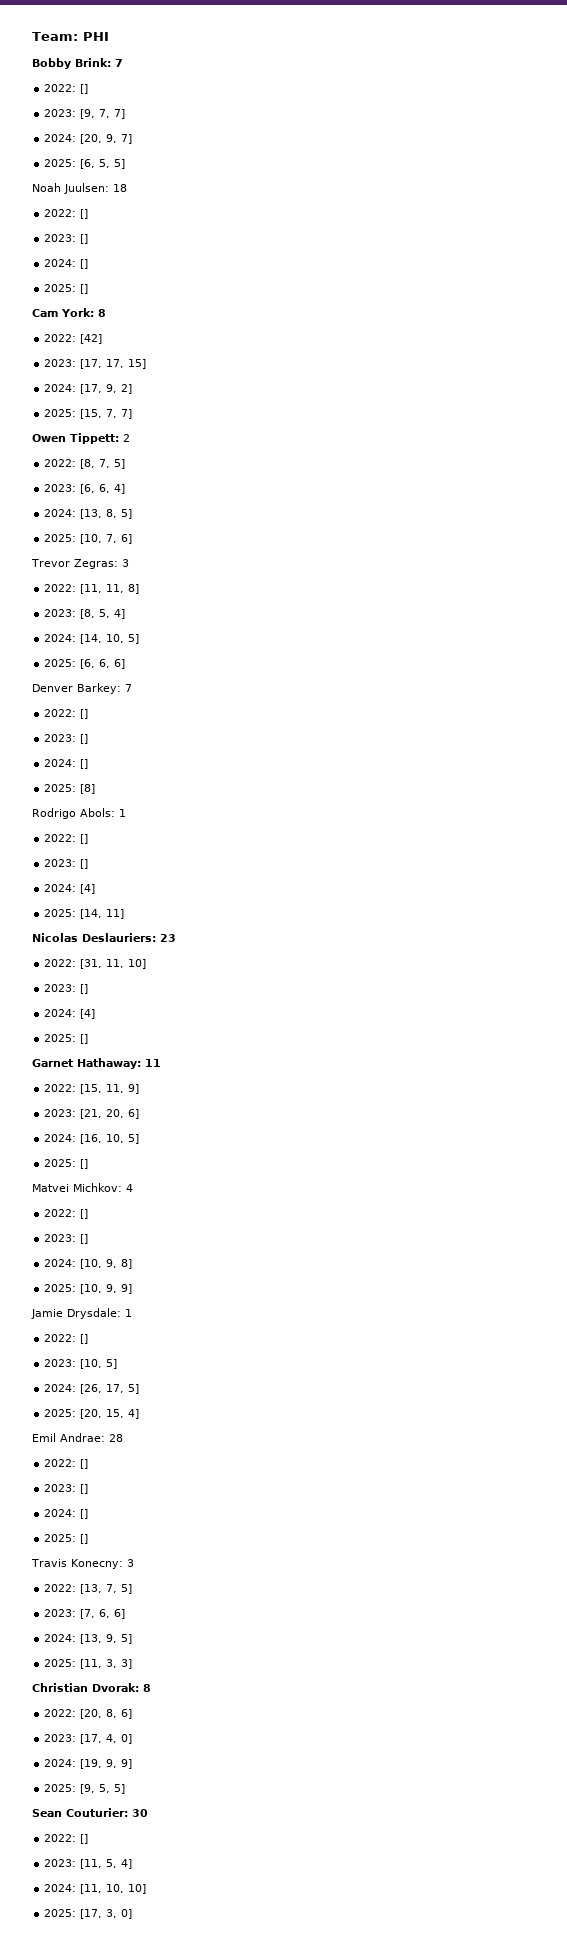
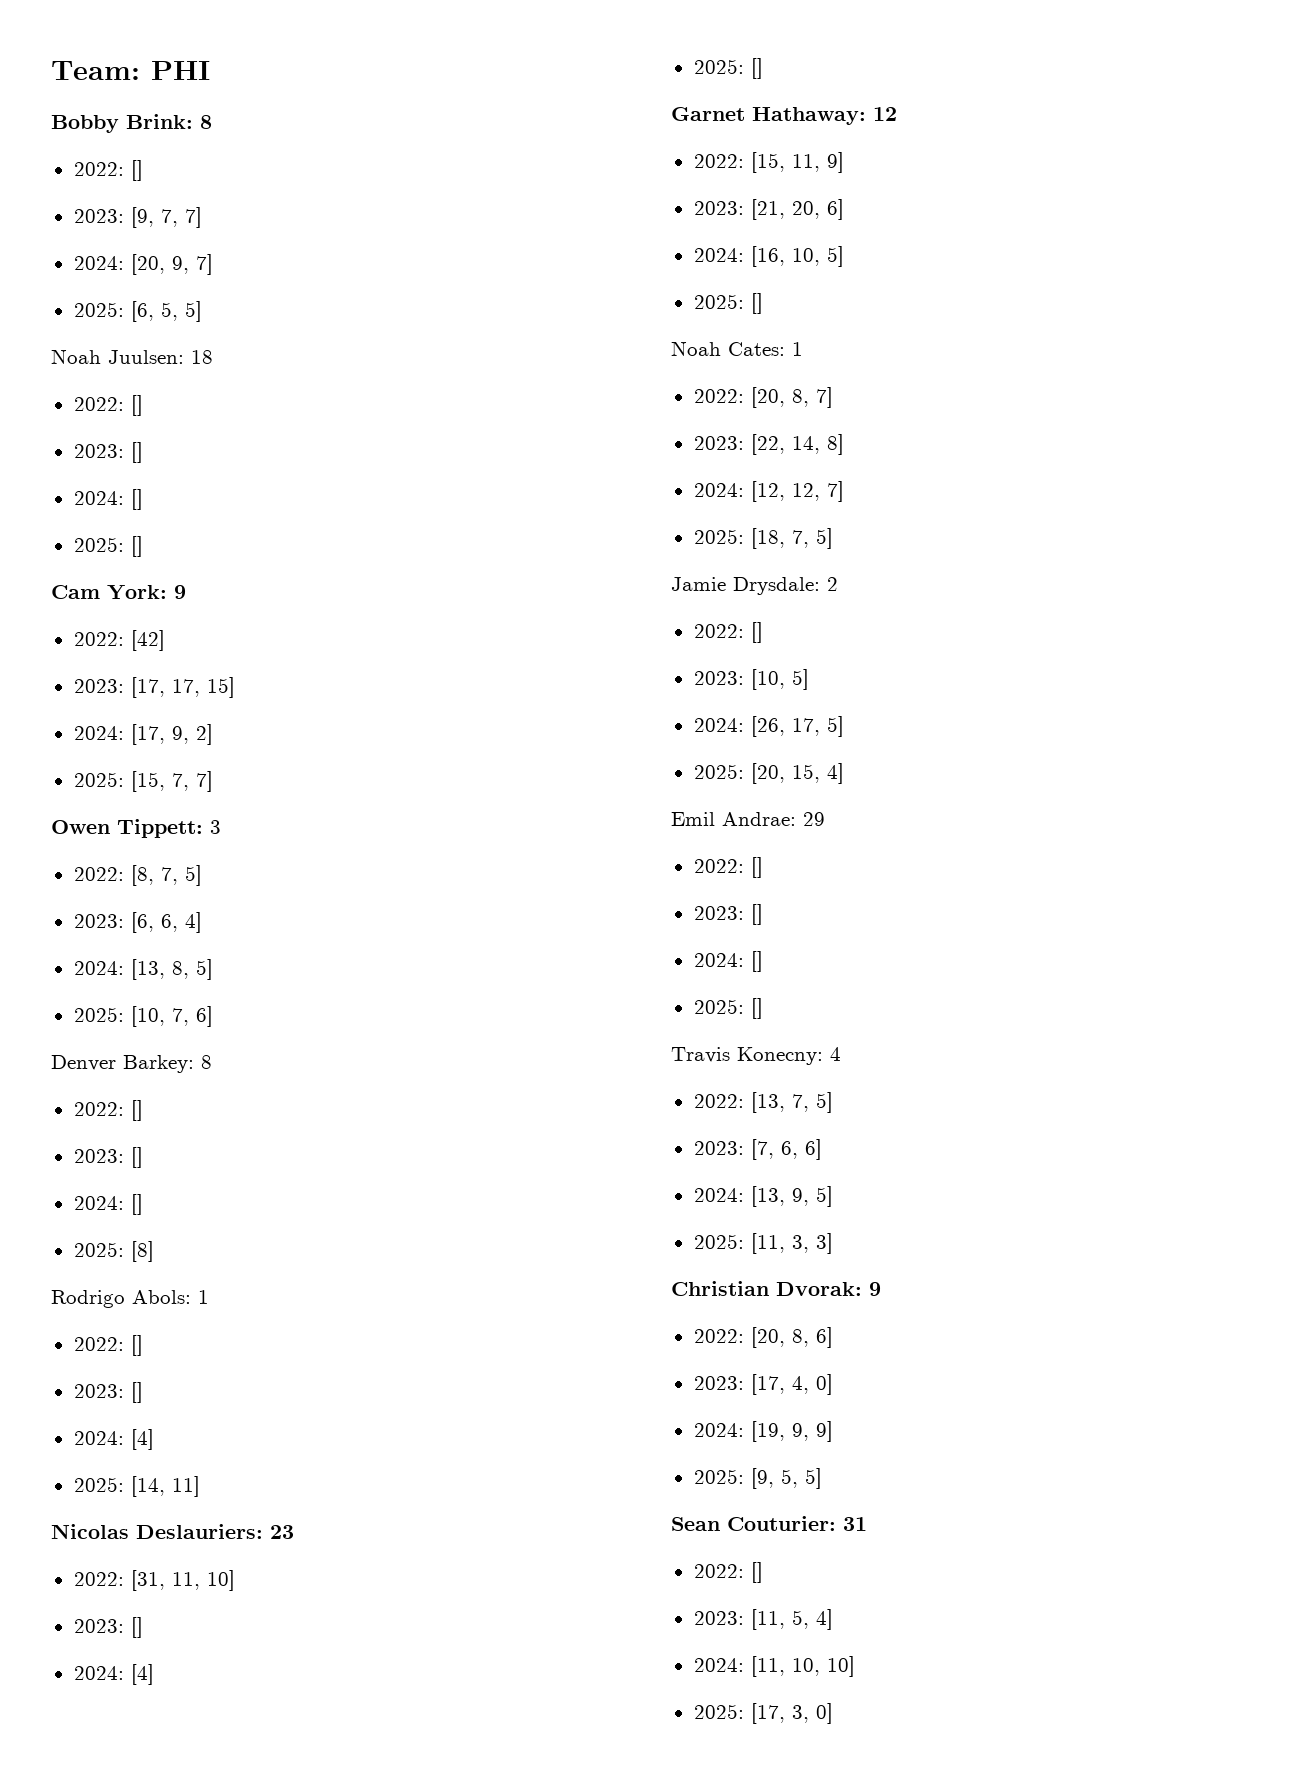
[115,59,123,67] 7 -> [200,115,212,129] 8
[98,309,106,317] 8 -> [174,585,186,599] 9
[123,434,130,442] 2 -> [210,820,221,834] 3
[31,559,129,569] [44,584,140,594] [44,609,126,619] [44,634,140,644] [44,659,126,669] // Trevor Zegras: 3 // 2022: [11, 11, 8] // 2023: [8, 5, 4] // 2024: [14, 10, 5] // 2025: [6, 6, 6] -> (213, 1016) none
[125,684,132,692] 7 -> [201,1055,212,1069] 8
[145,1059,161,1067] 11 -> [873,107,897,121] 12
[32,1183,133,1192] [44,1209,89,1219] [44,1234,89,1244] [44,1259,133,1269] [44,1284,133,1294] Matvei Michkov: 4 // 2022: [] // 2023: [] // 2024: [10, 9, 8] // 2025: [10, 9, 9] -> [671,341,803,356] [693,387,833,408] [693,434,844,455] [693,481,844,502] [693,528,833,549] Noah Cates: 1 // 2022: [20, 8, 7] // 2023: [22, 14, 8] // 2024: [12, 12, 7] // 2025: [18, 7, 5]
[125,1309,132,1317] 1 -> [827,577,838,591] 2
[109,1434,123,1442] 28 -> [803,812,825,826] 29
[126,1559,134,1567] 3 -> [830,1047,841,1061] 4
[143,1684,151,1692] 8 -> [869,1282,881,1296] 9
[132,1809,148,1817] 30 -> [843,1517,867,1531] 31

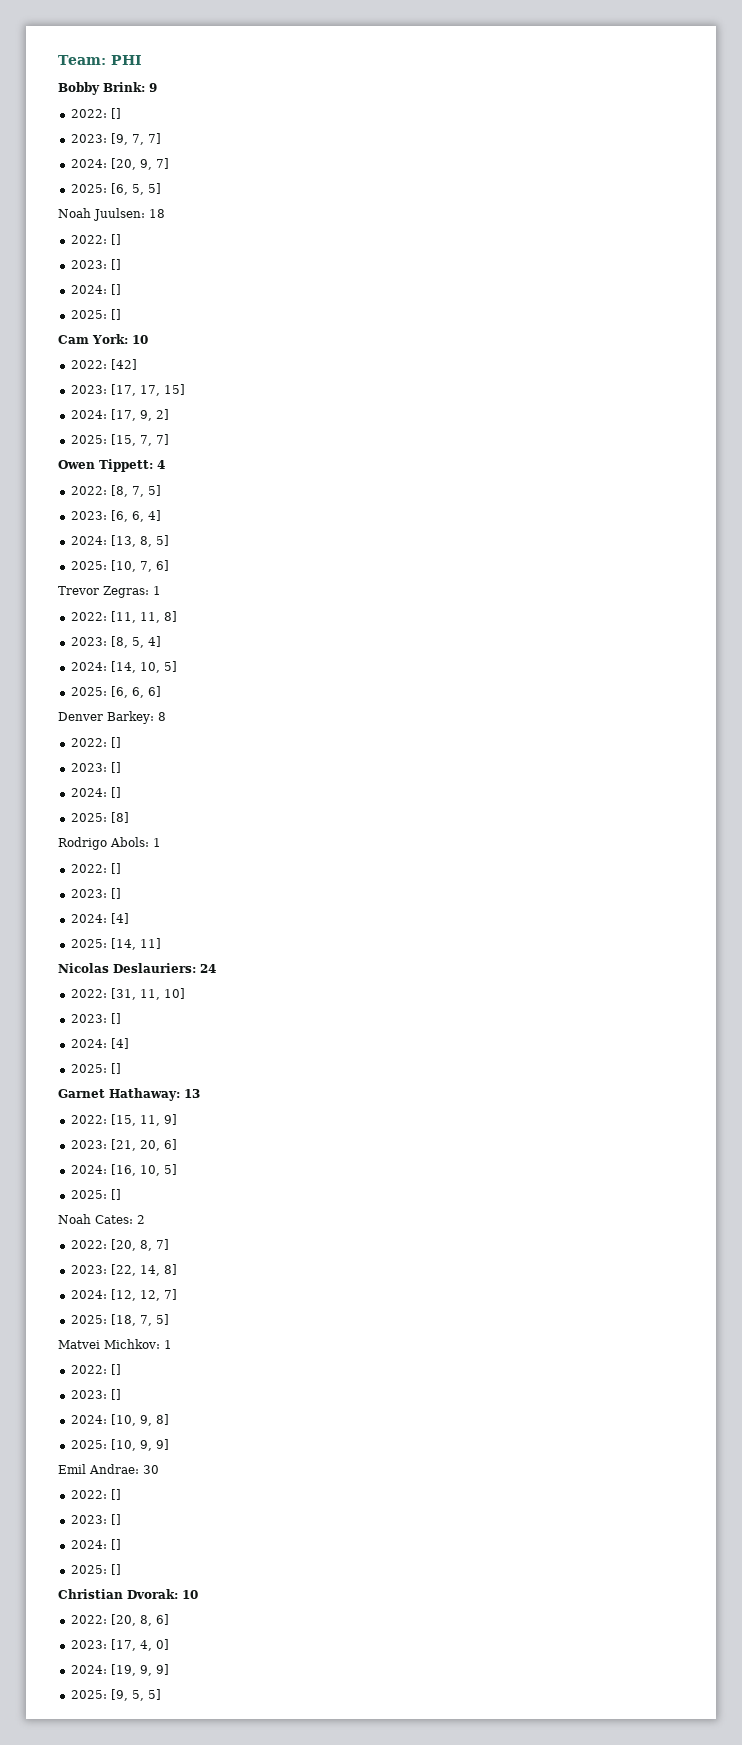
[200,115,212,129] 8 -> [149,83,157,92] 9
[174,585,186,599] 9 -> [132,335,148,344] 10
[210,820,221,834] 3 -> [157,460,165,469] 4
(213, 1016) none -> [58,586,161,598] [70,611,177,623] [70,636,161,648] [70,661,177,673] [70,686,161,698] // Trevor Zegras: 1 // 2022: [11, 11, 8] // 2023: [8, 5, 4] // 2024: [14, 10, 5] // 2025: [6, 6, 6]
[270,1525,294,1539] 23 -> [200,964,216,973] 24
[873,107,897,121] 12 -> [184,1089,200,1098] 13
[792,342,803,356] 1 -> [137,1215,145,1224] 2
[671,577,838,595] [693,622,763,643] [693,669,809,690] [693,716,844,737] [693,763,844,784] Jamie Drysdale: 2 // 2022: [] // 2023: [10, 5] // 2024: [26, 17, 5] // 2025: [20, 15, 4] -> [58,1339,172,1349] [70,1364,121,1375] [70,1389,121,1400] [70,1414,169,1426] [70,1439,169,1451] Matvei Michkov: 1 // 2022: [] // 2023: [] // 2024: [10, 9, 8] // 2025: [10, 9, 9]
[803,812,825,826] [693,857,763,878] [693,904,763,925] [693,951,763,972] [693,998,763,1019] [671,1047,841,1065] [693,1092,833,1113] [693,1139,822,1160] [693,1186,833,1207] [693,1233,833,1254] 29 // 2022: [] // 2023: [] // 2024: [] // 2025: [] // Travis Konecny: 4 // 2022: [13, 7, 5] // 2023: [7, 6, 6] // 2024: [13, 9, 5] // 2025: [11, 3, 3] -> [143,1465,159,1474] [70,1489,121,1500] [70,1514,121,1525] [70,1539,121,1550] [70,1564,121,1575] 30 // 2022: [] // 2023: [] // 2024: [] // 2025: []
[869,1282,881,1296] 9 -> [182,1590,198,1599] 10
[671,1516,867,1531] [693,1562,763,1583] [693,1609,833,1630] [693,1656,855,1677] [693,1703,833,1724] // Sean Couturier: 31 // 2022: [] // 2023: [11, 5, 4] // 2024: [11, 10, 10] // 2025: [17, 3, 0] -> (161, 1694) none

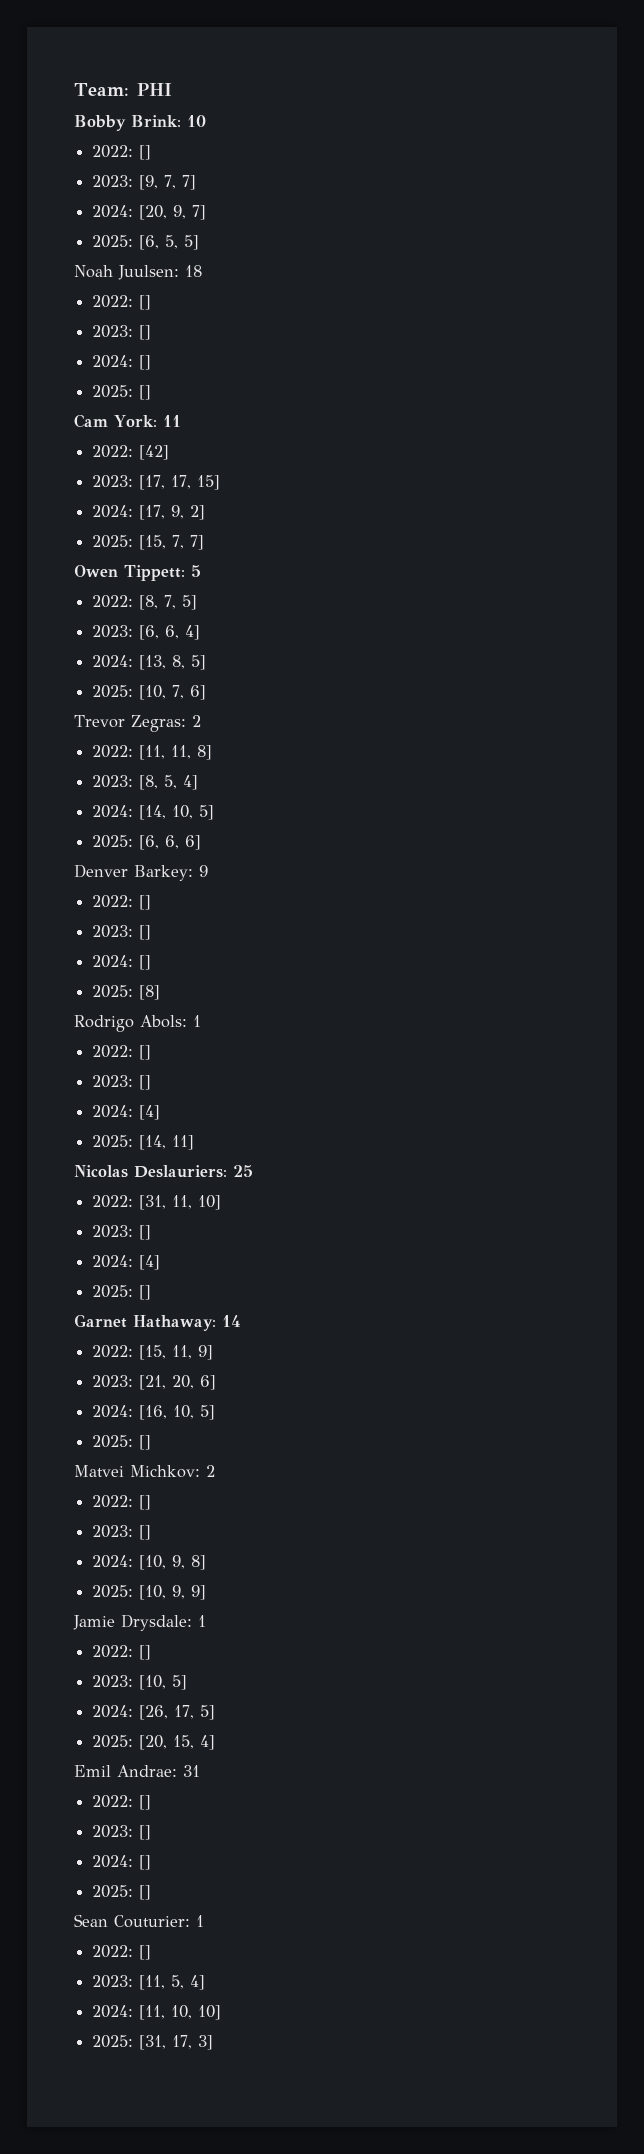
[149,83,157,92] 9 -> [187,115,206,127] 10
[132,335,148,344] 10 -> [162,415,181,427] 11
[157,460,165,469] 4 -> [191,565,201,577] 5
[153,586,161,595] 1 -> [191,715,201,727] 2
[158,712,166,721] 8 -> [199,865,208,877] 9
[200,964,216,973] 24 -> [233,1165,253,1177] 25
[184,1089,200,1098] 13 -> [222,1315,241,1327] 14
[58,1214,145,1224] [70,1239,169,1251] [70,1264,177,1276] [70,1289,177,1301] [70,1314,169,1326] // Noah Cates: 2 // 2022: [20, 8, 7] // 2023: [22, 14, 8] // 2024: [12, 12, 7] // 2025: [18, 7, 5] -> (152, 1442) none
[164,1340,172,1349] 1 -> [206,1465,215,1477] 2
(169, 1444) none -> [73,1614,206,1631] [92,1645,152,1660] [92,1675,188,1690] [92,1705,216,1720] [92,1735,216,1750] // Jamie Drysdale: 1 // 2022: [] // 2023: [10, 5] // 2024: [26, 17, 5] // 2025: [20, 15, 4]
[143,1465,159,1474] [70,1489,121,1500] [70,1514,121,1525] [70,1539,121,1550] [70,1564,121,1575] [58,1589,198,1599] [70,1614,169,1626] [70,1639,169,1651] [70,1664,169,1676] [70,1689,161,1701] 30 // 2022: [] // 2023: [] // 2024: [] // 2025: [] // Christian Dvorak: 10 // 2022: [20, 8, 6] // 2023: [17, 4, 0] // 2024: [19, 9, 9] // 2025: [9, 5, 5] -> [183,1765,200,1777] [92,1795,152,1810] [92,1825,152,1840] [92,1855,152,1870] [92,1885,152,1900] [74,1914,204,1928] [92,1945,152,1960] [92,1975,206,1990] [92,2005,222,2020] [92,2035,214,2050] 31 // 2022: [] // 2023: [] // 2024: [] // 2025: [] // Sean Couturier: 1 // 2022: [] // 2023: [11, 5, 4] // 2024: [11, 10, 10] // 2025: [31, 17, 3]

